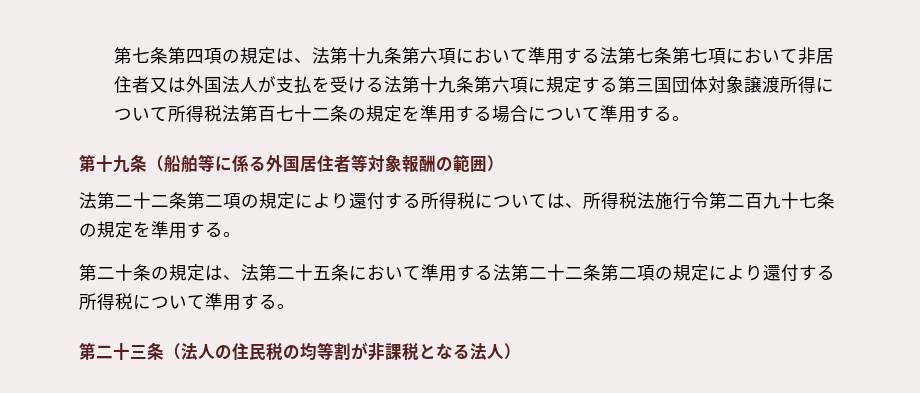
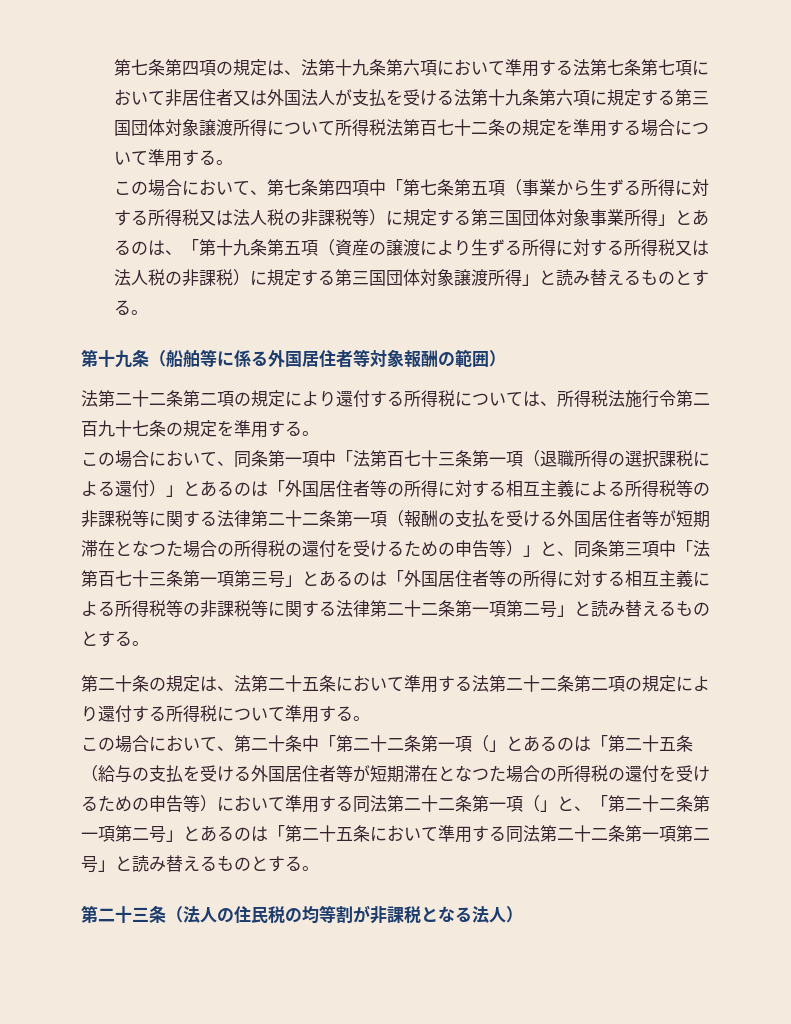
(690, 118) none -> [113,179,709,197] [113,209,709,226] [113,239,709,256] [113,269,709,286] [113,300,148,315] // この場合において、第七条第四項中「第七条第五項（事業から生ずる所得に対する所得税又は法人税の非課税等）に規定する第三国団体対象事業所得」とあるのは、「第十九条第五項（資産の譲渡により生ずる所得に対する所得税又は法人税の非課税）に規定する第三国団体対象譲渡所得」と読み替えるものとする。
(241, 234) none -> [81,450,710,468] [81,480,710,498] [81,510,710,528] [81,540,710,558] [81,570,710,588] [81,600,710,618] [81,631,149,647] // この場合において、同条第一項中「法第百七十三条第一項（退職所得の選択課税による還付）」とあるのは「外国居住者等の所得に対する相互主義による所得税等の非課税等に関する法律第二十二条第一項（報酬の支払を受ける外国居住者等が短期滞在となつた場合の所得税の還付を受けるための申告等）」と、同条第三項中「法第百七十三条第一項第三号」とあるのは「外国居住者等の所得に対する相互主義による所得税等の非課税等に関する法律第二十二条第一項第二号」と読み替えるものとする。
(295, 306) none -> [81,735,693,753] [81,765,710,783] [81,795,710,813] [81,825,710,843] [81,855,319,873] // この場合において、第二十条中「第二十二条第一項（」とあるのは「第二十五条（給与の支払を受ける外国居住者等が短期滞在となつた場合の所得税の還付を受けるための申告等）において準用する同法第二十二条第一項（」と、「第二十二条第一項第二号」とあるのは「第二十五条において準用する同法第二十二条第一項第二号」と読み替えるものとする。

